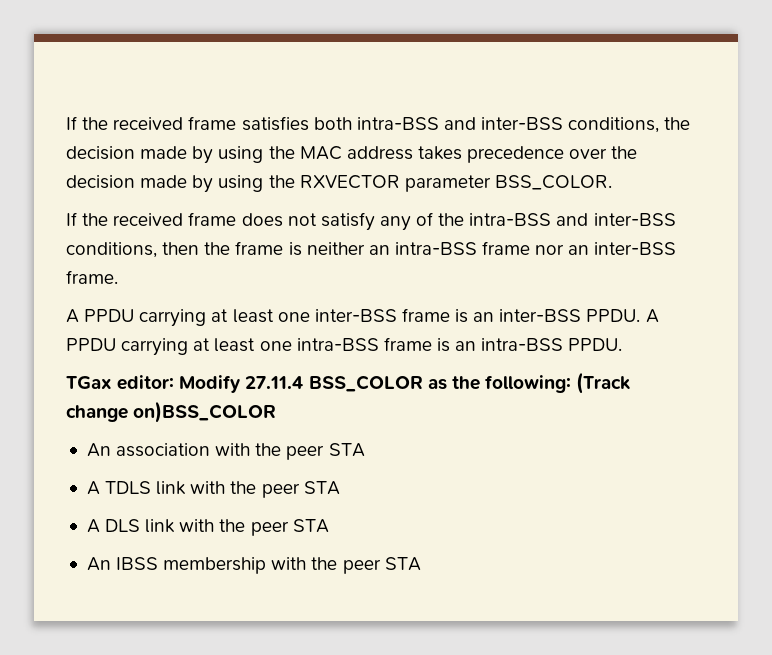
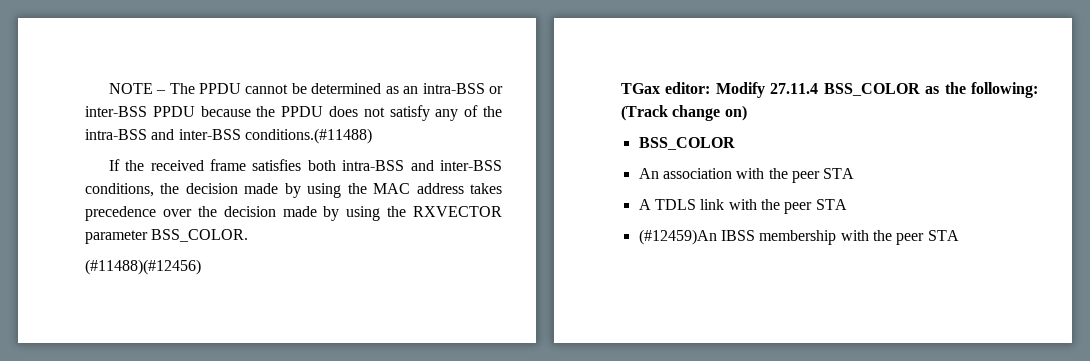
(66, 123) none -> [108,83,503,94] [85,105,503,121] [85,128,372,144] NOTE – The PPDU cannot be determined as an intra-BSS or inter-BSS PPDU because the PPDU does not satisfy any of the intra-BSS and inter-BSS conditions.(#11488) //
[66,212,676,231] [66,241,677,258] [66,270,118,284] [66,308,659,327] [66,337,623,356] If the received frame does not satisfy any of the intra-BSS and inter-BSS conditions, then the frame is neither an intra-BSS frame nor an inter-BSS frame. // A PPDU carrying at least one inter-BSS frame is an inter-BSS PPDU. A PPDU carrying at least one intra-BSS frame is an intra-BSS PPDU. -> [85,259,201,275] (#11488)(#12456)
[133,401,277,423] on)BSS_COLOR -> [724,105,747,121] [638,137,735,150] on) // BSS_COLOR
[86,519,329,536] [86,557,111,571] A DLS link with the peer STA // An -> [638,229,717,245] (#12459)An

